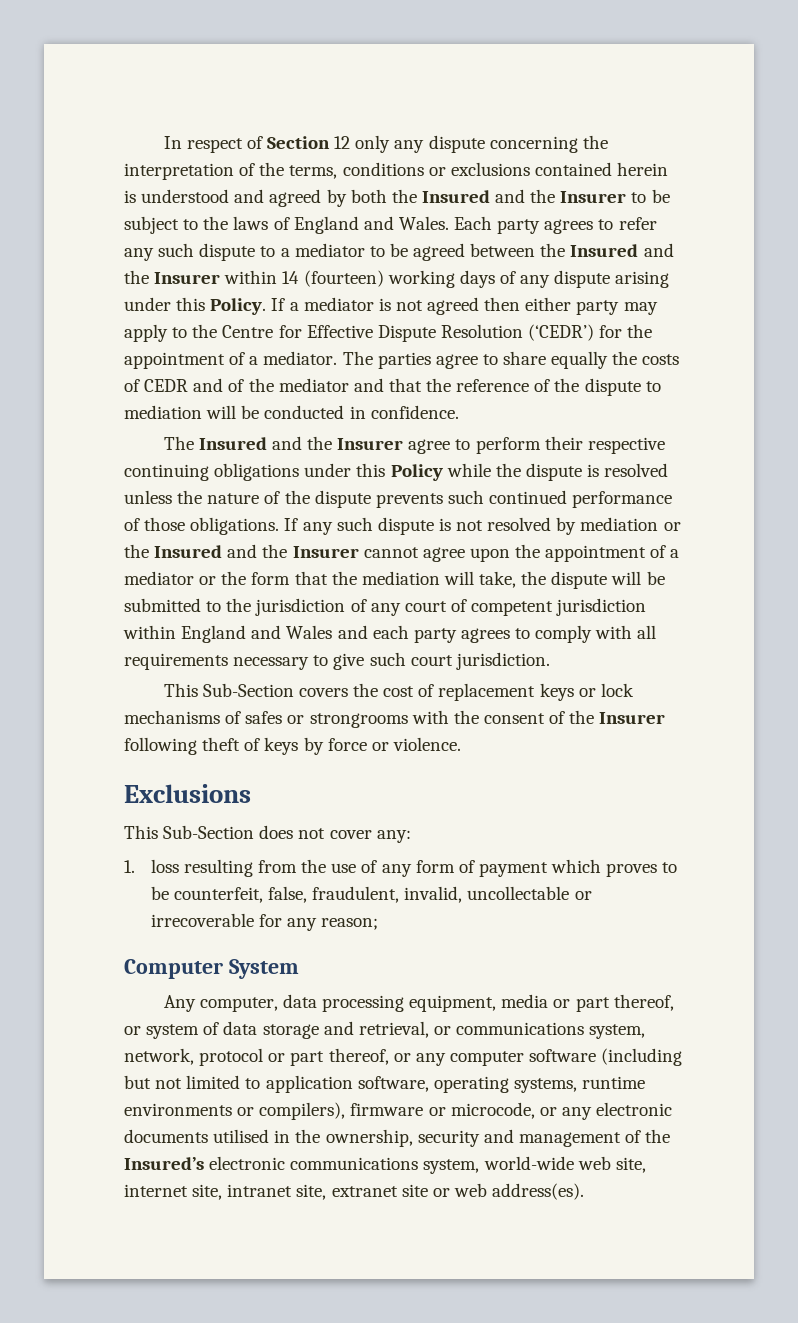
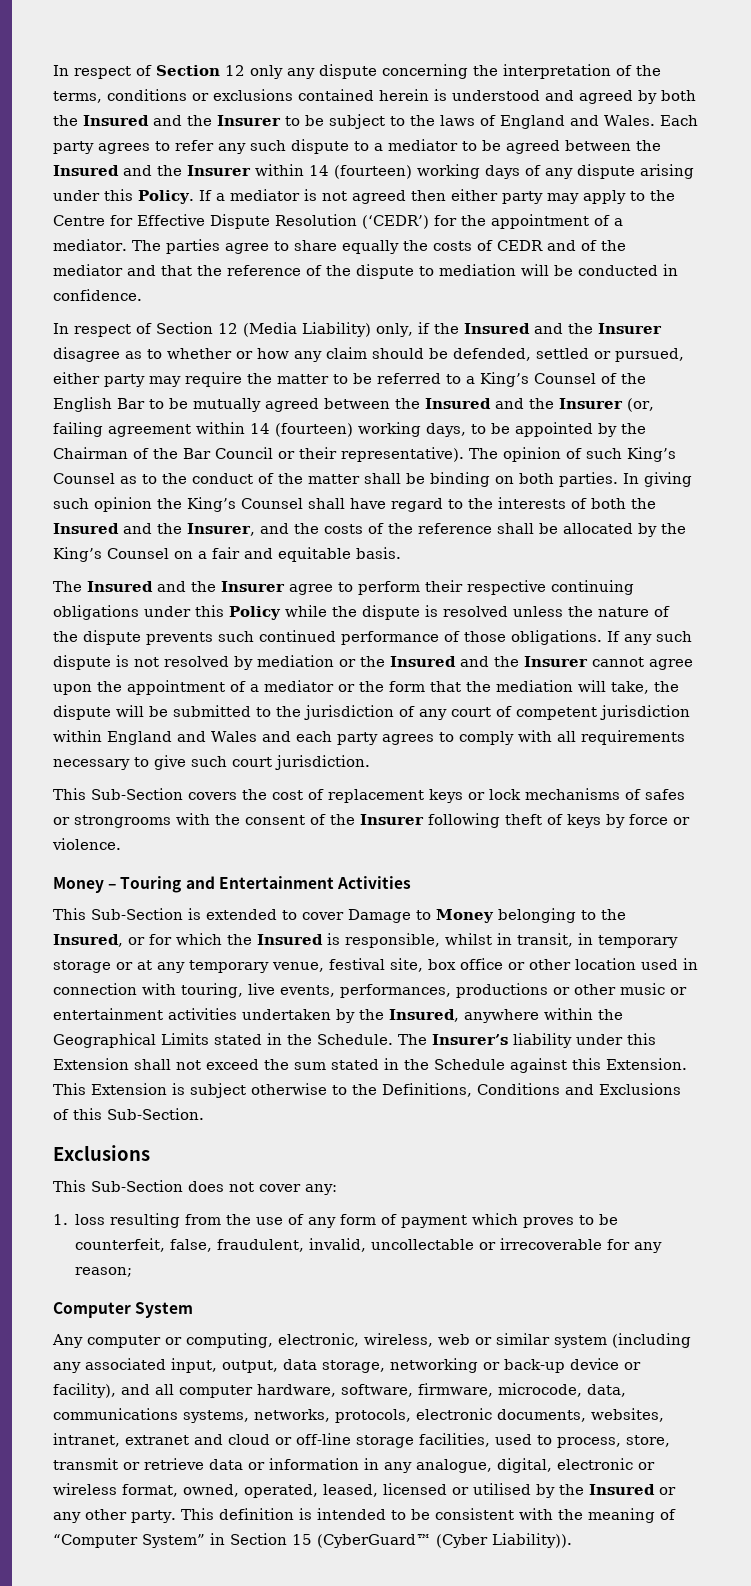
(459, 412) none -> [53,322,662,337] [53,347,684,362] [53,372,646,387] [53,397,654,412] [53,422,646,437] [53,447,676,462] [53,472,692,487] [53,497,656,512] [53,523,686,537] [53,547,401,562] // In respect of Section 12 (Media Liability) only, if the Insured and the Insurer disagree as to whether or how any claim should be defended, settled or pursued, either party may require the matter to be referred to a King’s Counsel of the English Bar to be mutually agreed between the Insured and the Insurer (or, failing agreement within 14 (fourteen) working days, to be appointed by the Chairman of the Bar Council or their representative). The opinion of such King’s Counsel as to the conduct of the matter shall be binding on both parties. In giving such opinion the King’s Counsel shall have regard to the interests of both the Insured and the Insurer, and the costs of the reference shall be allocated by the King’s Counsel on a fair and equitable basis.
(461, 744) none -> [53,876,411,893] [53,908,626,923] [53,933,678,948] [53,958,698,973] [53,983,687,998] [53,1008,623,1023] [53,1033,656,1048] [53,1058,687,1073] [53,1083,681,1098] [53,1108,204,1120] // Money – Touring and Entertainment Activities // This Sub-Section is extended to cover Damage to Money belonging to the Insured, or for which the Insured is responsible, whilst in transit, in temporary storage or at any temporary venue, festival site, box office or other location used in connection with touring, live events, performances, productions or other music or entertainment activities undertaken by the Insured, anywhere within the Geographical Limits stated in the Schedule. The Insurer’s liability under this Extension shall not exceed the sum stated in the Schedule against this Extension. This Extension is subject otherwise to the Definitions, Conditions and Exclusions of this Sub-Section.
[199,994,674,1012] [124,1021,646,1039] [124,1048,683,1066] [124,1075,646,1093] [124,1102,673,1120] [124,1129,671,1147] [124,1156,646,1174] [124,1183,585,1200] computer, data processing equipment, media or part thereof, or system of data storage and retrieval, or communications system, network, protocol or part thereof, or any computer software (including but not limited to application software, operating systems, runtime environments or compilers), firmware or microcode, or any electronic documents utilised in the ownership, security and management of the Insured’s electronic communications system, world-wide web site, internet site, intranet site, extranet site or web address(es). -> [87,1333,691,1348] [53,1358,641,1373] [53,1383,626,1398] [53,1408,664,1423] [53,1433,670,1448] [53,1458,655,1473] [53,1483,676,1498] [53,1508,676,1523] [53,1533,572,1548] computer or computing, electronic, wireless, web or similar system (including any associated input, output, data storage, networking or back-up device or facility), and all computer hardware, software, firmware, microcode, data, communications systems, networks, protocols, electronic documents, websites, intranet, extranet and cloud or off-line storage facilities, used to process, store, transmit or retrieve data or information in any analogue, digital, electronic or wireless format, owned, operated, leased, licensed or utilised by the Insured or any other party. This definition is intended to be consistent with the meaning of “Computer System” in Section 15 (CyberGuard™ (Cyber Liability)).

